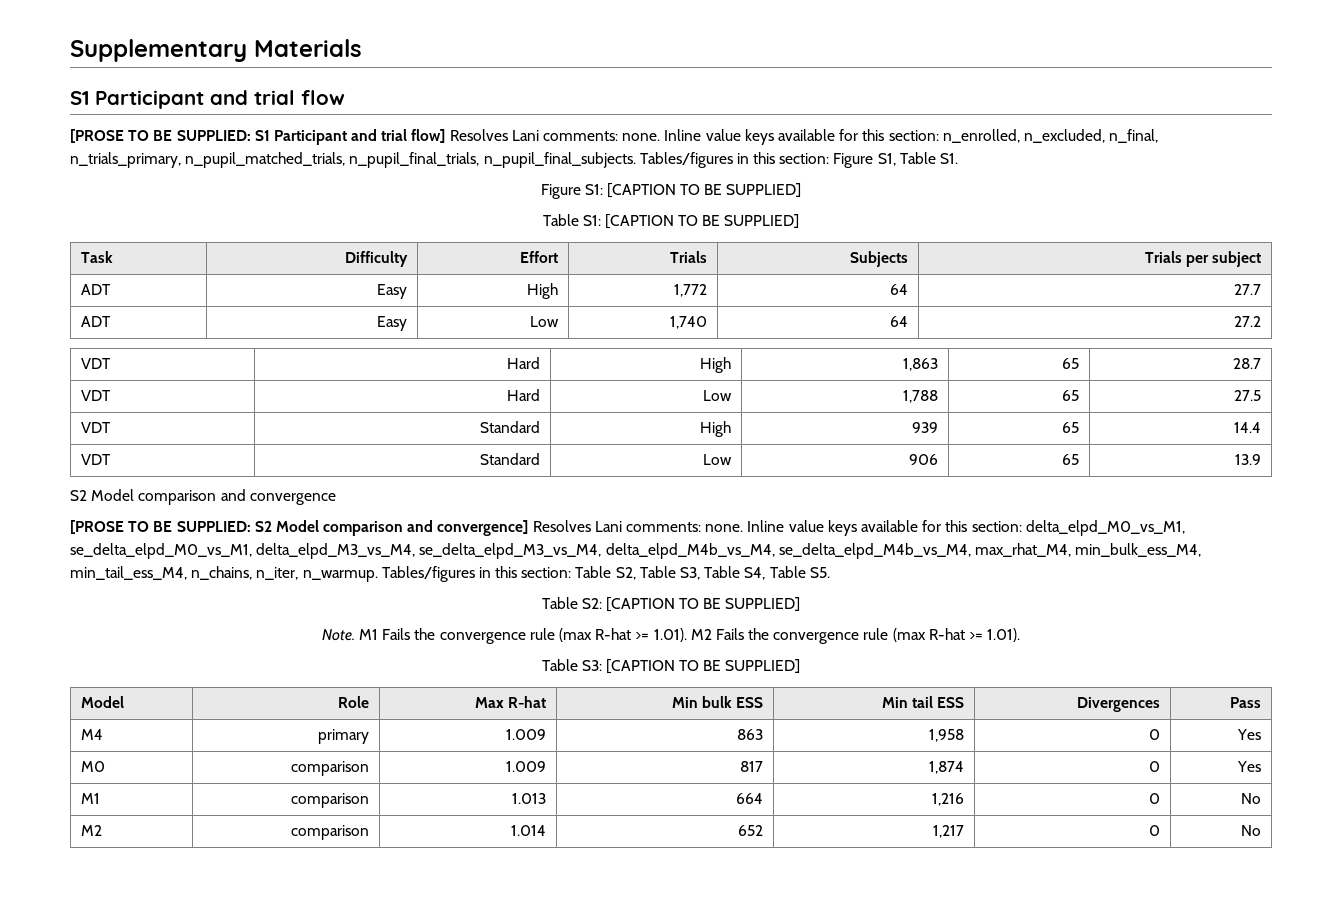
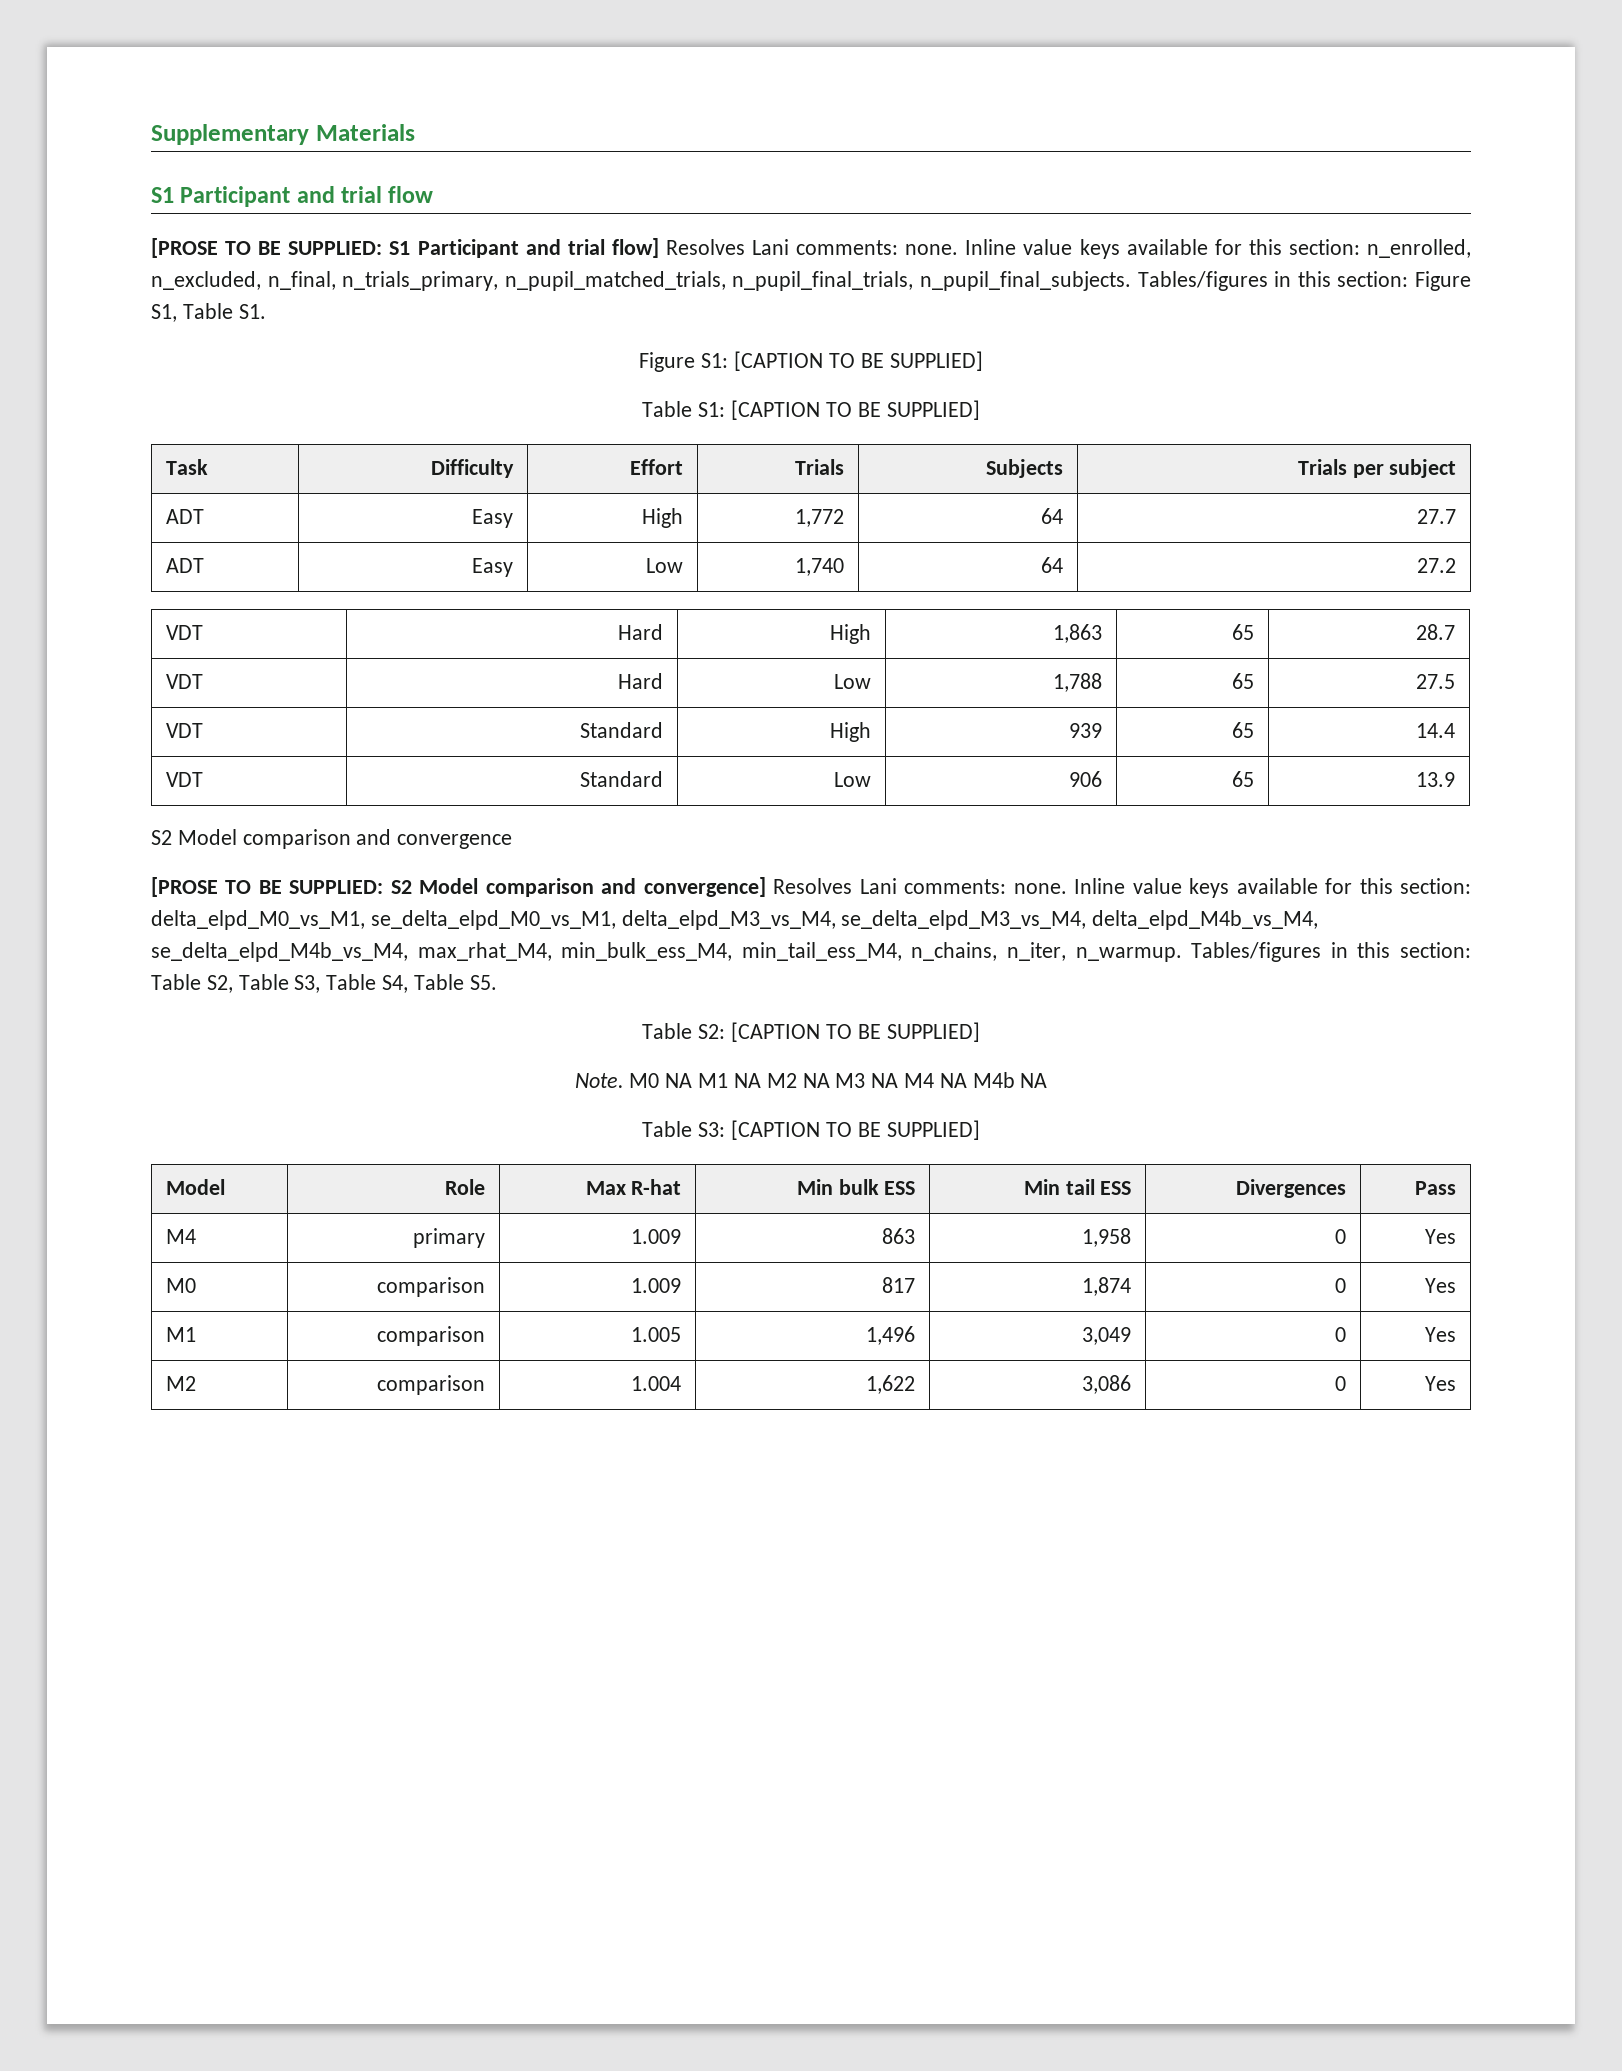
[359,628,1021,644] M1 Fails the convergence rule (max R-hat >= 1.01). M2 Fails the convergence rule (max R-hat >= 1.01). -> [629,1072,1048,1088] M0 NA M1 NA M2 NA M3 NA M4 NA M4b NA
[512,793,547,804] [736,793,764,804] [932,793,965,806] [1149,793,1161,804] [1241,793,1262,804] 1.013 | 664 | 1,216 | 0 | No -> [631,1327,682,1342] [866,1326,916,1345] [1082,1327,1132,1345] [1335,1327,1347,1342] [1425,1327,1457,1342] 1.005 | 1,496 | 3,049 | 0 | Yes
[511,825,547,836] [738,825,764,836] [933,825,965,838] [1149,825,1161,836] [1241,825,1262,836] 1.014 | 652 | 1,217 | 0 | No -> [631,1376,682,1391] [866,1375,916,1394] [1082,1375,1132,1394] [1335,1376,1347,1391] [1425,1376,1457,1391] 1.004 | 1,622 | 3,086 | 0 | Yes

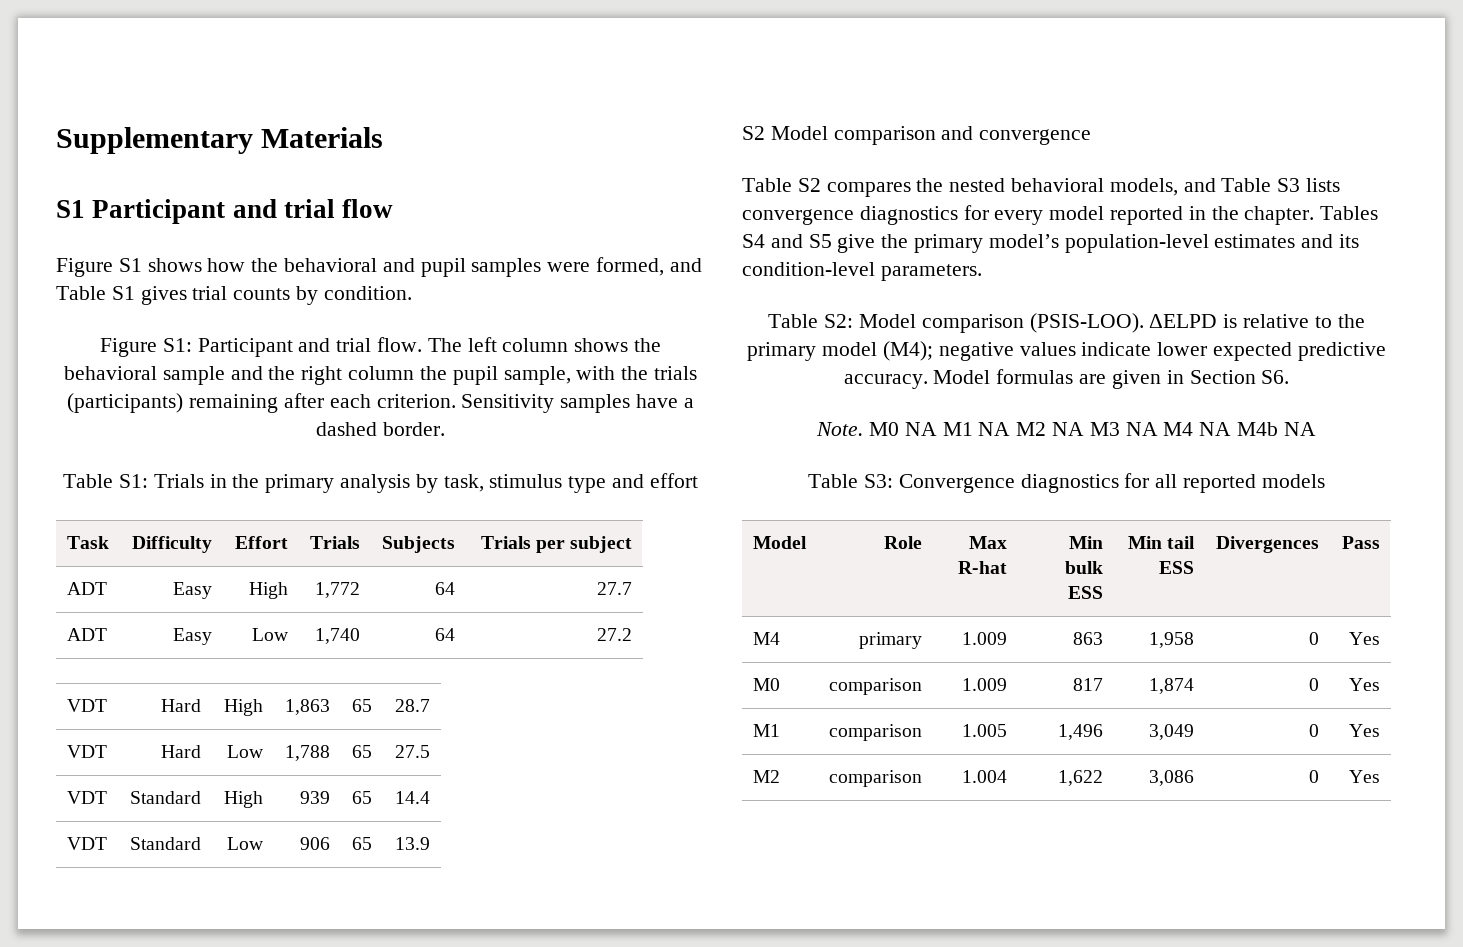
[151,238,1471,259] [151,271,1471,291] [151,303,266,322] [639,351,983,372] [642,400,980,420] [PROSE TO BE SUPPLIED: S1 Participant and trial flow] Resolves Lani comments: none. Inline value keys available for this section: n_enrolled, n_excluded, n_final, n_trials_primary, n_pupil_matched_trials, n_pupil_final_trials, n_pupil_final_subjects. Tables/figures in this section: Figure S1, Table S1. // Figure S1: [CAPTION TO BE SUPPLIED] // Table S1: [CAPTION TO BE SUPPLIED] -> [56,257,702,277] [56,286,412,305] [99,337,662,357] [64,366,697,385] [67,393,694,413] [316,422,445,436] [63,473,698,493] Figure S1 shows how the behavioral and pupil samples were formed, and Table S1 gives trial counts by condition. // Figure S1: Participant and trial flow. The left column shows the behavioral sample and the right column the pupil sample, with the trials (participants) remaining after each criterion. Sensitivity samples have a dashed border. // Table S1: Trials in the primary analysis by task, stimulus type and effort
[151,877,1471,898] [151,910,1319,930] [151,942,1471,962] [151,974,497,993] [642,1022,980,1042] [PROSE TO BE SUPPLIED: S2 Model comparison and convergence] Resolves Lani comments: none. Inline value keys available for this section: delta_elpd_M0_vs_M1, se_delta_elpd_M0_vs_M1, delta_elpd_M3_vs_M4, se_delta_elpd_M3_vs_M4, delta_elpd_M4b_vs_M4, se_delta_elpd_M4b_vs_M4, max_rhat_M4, min_bulk_ess_M4, min_tail_ess_M4, n_chains, n_iter, n_warmup. Tables/figures in this section: Table S2, Table S3, Table S4, Table S5. // Table S2: [CAPTION TO BE SUPPLIED] -> [742,178,1341,197] [742,205,1379,225] [742,234,1360,253] [742,262,982,281] [768,313,1365,333] [747,341,1386,361] [843,369,1290,389] Table S2 compares the nested behavioral models, and Table S3 lists convergence diagnostics for every model reported in the chapter. Tables S4 and S5 give the primary model’s population-level estimates and its condition-level parameters. // Table S2: Model comparison (PSIS-LOO). ΔELPD is relative to the primary model (M4); negative values indicate lower expected predictive accuracy. Model formulas are given in Section S6.
[731,1120,980,1140] [CAPTION TO BE SUPPLIED] -> [898,473,1325,493] Convergence diagnostics for all reported models

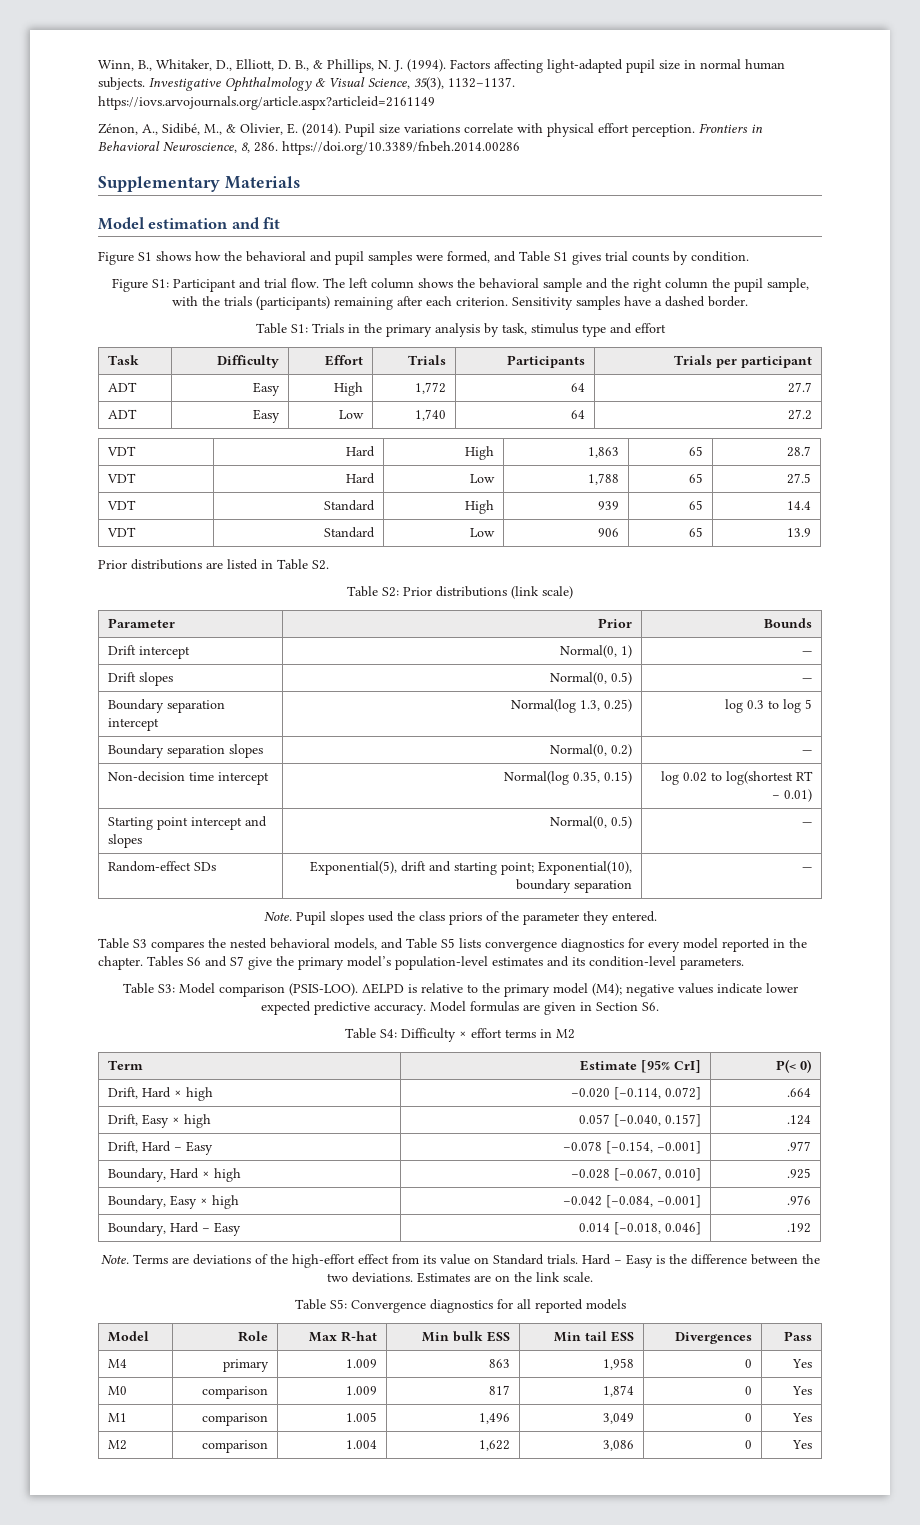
[56,127,384,154] [56,199,394,224] Supplementary Materials // S1 Participant and trial flow -> [98,59,785,73] [98,77,515,92] [98,96,435,110] [98,123,763,137] [98,141,520,155] [98,176,300,192] [98,217,281,230] Winn, B., Whitaker, D., Elliott, D. B., & Phillips, N. J. (1994). Factors affecting light-adapted pupil size in normal human subjects. Investigative Ophthalmology & Visual Science, 35(3), 1132–1137. https://iovs.arvojournals.org/article.aspx?articleid=2161149 // Zénon, A., Sidibé, M., & Olivier, E. (2014). Pupil size variations correlate with physical effort perception. Frontiers in Behavioral Neuroscience, 8, 286. https://doi.org/10.3389/fnbeh.2014.00286 // Supplementary Materials // Model estimation and fit
[382,536,456,553] Subjects -> [506,355,585,368] Participants
[570,536,633,553] subject -> [740,356,812,368] participant
[742,126,1092,145] [742,178,821,192] S2 Model comparison and convergence // Table S2 -> [98,559,329,570] [347,586,573,599] [108,618,176,628] [597,618,632,628] [763,618,812,628] [108,645,191,659] [559,645,632,658] [801,651,812,655] [108,672,174,686] [549,672,632,685] [801,678,812,682] [108,699,226,713] [108,718,160,731] [510,699,632,713] [724,699,812,713] [108,744,264,758] [549,744,632,757] [801,750,812,754] [108,771,270,785] [503,771,632,785] [660,771,813,785] [771,789,812,802] [108,816,268,830] [108,834,143,848] [549,816,632,829] [801,822,812,826] [108,861,217,872] [309,861,632,875] [515,879,632,893] [801,867,812,871] [263,911,657,925] [98,938,147,949] Prior distributions are listed in Table S2. // Table S2: Prior distributions (link scale) // Parameter | Prior | Bounds // Drift intercept | Normal(0, 1) | — // Drift slopes | Normal(0, 0.5) | — // Boundary separation intercept | Normal(log 1.3, 0.25) | log 0.3 to log 5 // Boundary separation slopes | Normal(0, 0.2) | — // Non-decision time intercept | Normal(log 0.35, 0.15) | log 0.02 to log(shortest RT − 0.01) // Starting point intercept and slopes | Normal(0, 0.5) | — // Random-effect SDs | Exponential(5), drift and starting point; Exponential(10), boundary separation | — // Note. Pupil slopes used the class priors of the parameter they entered. // Table S3
[1277,178,1301,192] S3 -> [441,938,455,948] S5
[742,234,832,248] S4 and S5 -> [187,956,244,967] S6 and S7
[824,314,854,328] S2: -> [157,984,175,993] S3:
[816,422,1316,436] [808,474,893,488] Note. M0 NA M1 NA M2 NA M3 NA M4 NA M4b NA // Table S3: -> [345,1028,575,1042] [108,1060,144,1070] [579,1060,701,1073] [775,1059,811,1073] [108,1087,214,1101] [570,1087,701,1100] [786,1088,811,1097] [108,1114,212,1128] [578,1114,701,1127] [786,1115,811,1125] [108,1141,214,1155] [562,1141,701,1154] [786,1141,811,1151] [108,1168,242,1182] [570,1168,701,1181] [786,1168,811,1179] [108,1195,240,1209] [562,1195,701,1208] [786,1195,811,1205] [108,1222,242,1236] [578,1222,701,1235] [786,1223,811,1233] [100,1254,820,1268] [327,1272,593,1283] [294,1299,347,1310] Table S4: Difficulty × effort terms in M2 // Term | Estimate [95% CrI] | P(< 0) // Drift, Hard × high | −0.020 [−0.114, 0.072] | .664 // Drift, Easy × high | 0.057 [−0.040, 0.157] | .124 // Drift, Hard − Easy | −0.078 [−0.154, −0.001] | .977 // Boundary, Hard × high | −0.028 [−0.067, 0.010] | .925 // Boundary, Easy × high | −0.042 [−0.084, −0.001] | .976 // Boundary, Hard − Easy | 0.014 [−0.018, 0.046] | .192 // Note. Terms are deviations of the high-effort effect from its value on Standard trials. Hard − Easy is the difference between the two deviations. Estimates are on the link scale. // Table S5:

